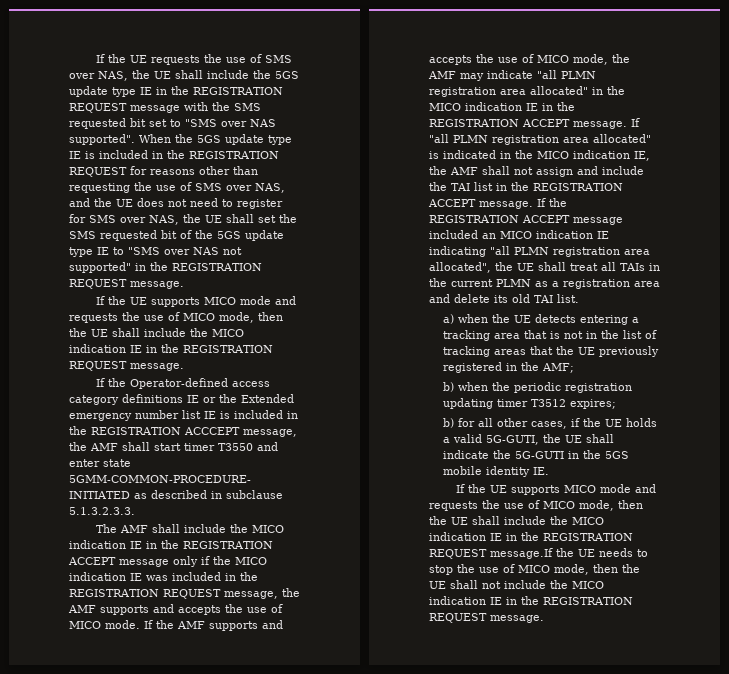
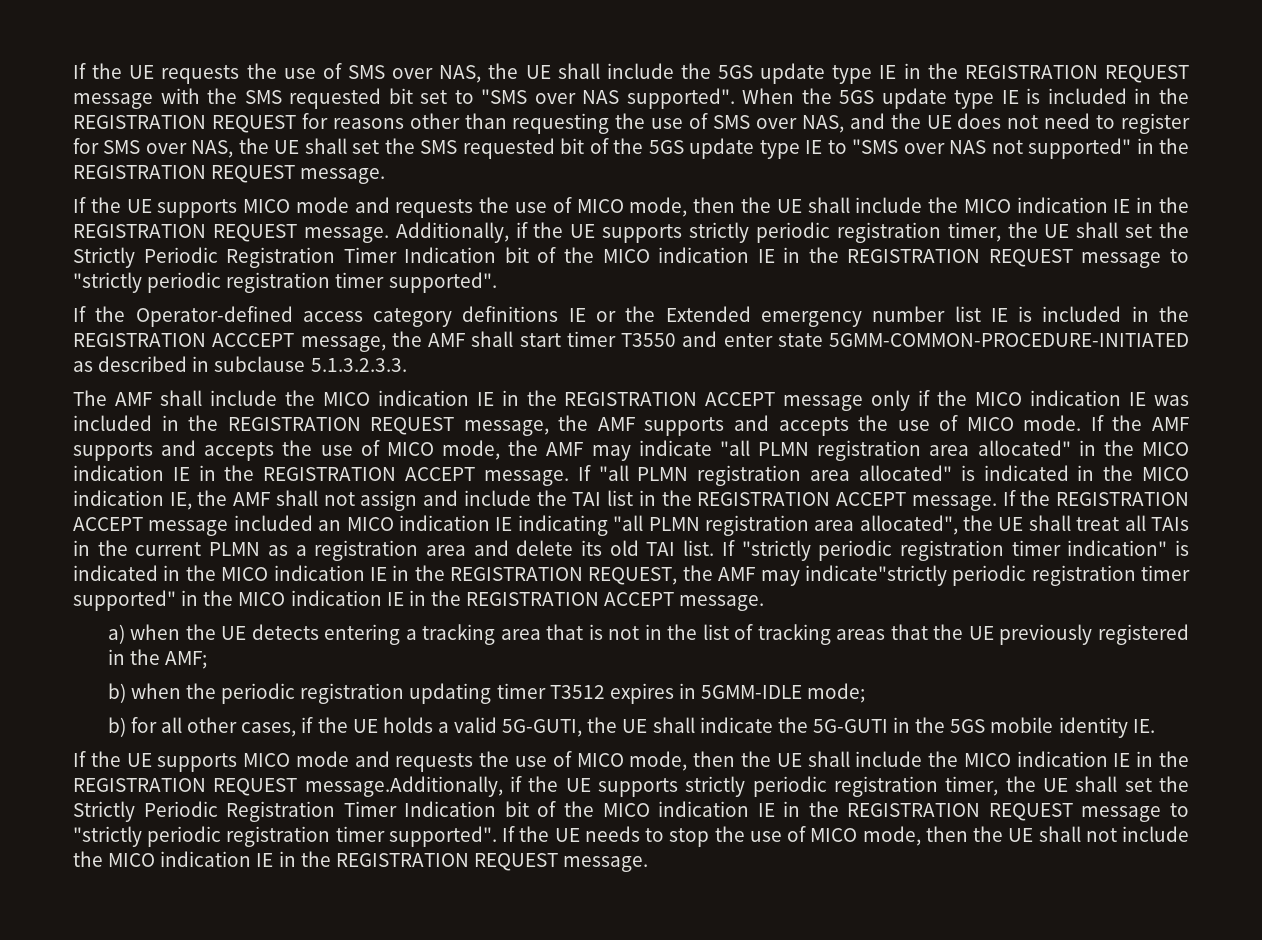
(184, 367) none -> [395,222,1189,243] [73,247,1189,268] [73,272,497,293] Additionally, if the UE supports strictly periodic registration timer, the UE shall set the Strictly Periodic Registration Timer Indication bit of the MICO indication IE in the REGISTRATION REQUEST message to "strictly periodic registration timer supported".
(579, 298) none -> [721,540,1190,561] [73,565,1190,586] [73,590,765,611] If "strictly periodic registration timer indication" is indicated in the MICO indication IE in the REGISTRATION REQUEST, the AMF may indicate"strictly periodic registration timer supported" in the MICO indication IE in the REGISTRATION ACCEPT message.
[570,399,617,409] expires; -> [609,683,866,704] expires in 5GMM-IDLE mode;
[490,548,553,559] message.If -> [304,776,1189,797] [73,801,1189,822] [73,826,516,847] message.Additionally, if the UE supports strictly periodic registration timer, the UE shall set the Strictly Periodic Registration Timer Indication bit of the MICO indication IE in the REGISTRATION REQUEST message to "strictly periodic registration timer supported". If

